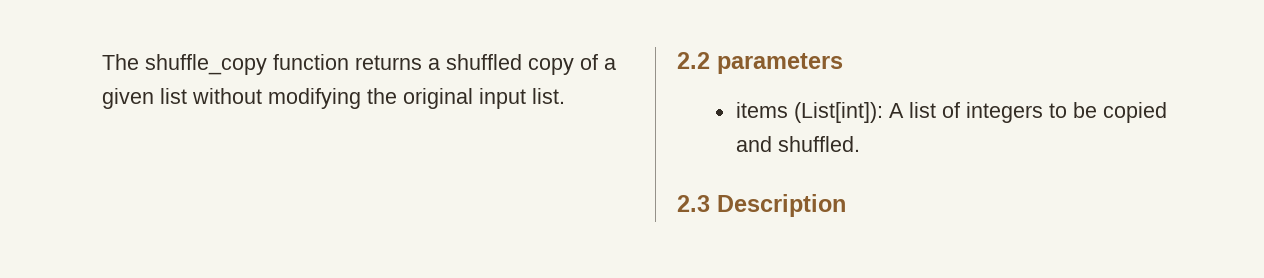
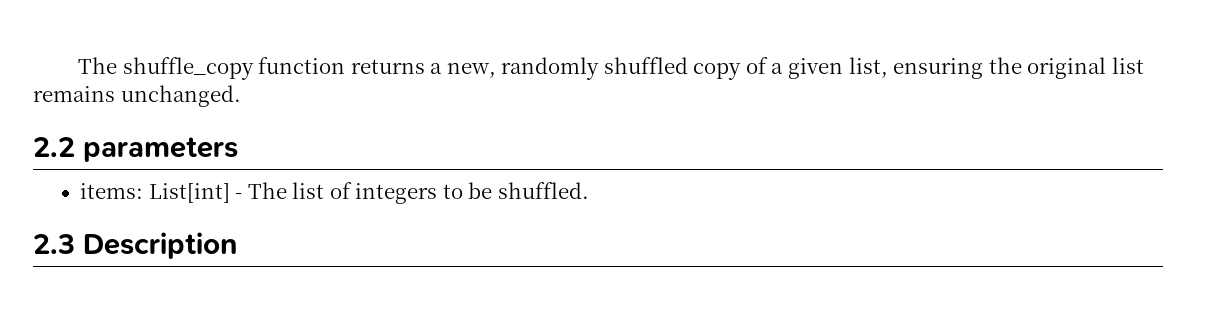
(440, 64) none -> [446,57,600,80] new, randomly
[160,88,565,109] [677,52,843,74] [735,102,904,123] list without modifying the original input list. // 2.2 parameters // items (List[int]): A -> [848,57,1144,79] [33,85,241,107] [33,137,238,162] [80,182,287,203] list, ensuring the original list remains unchanged. // 2.2 parameters // items: List[int] - The
[1102,102,1167,123] [735,136,772,152] copied and -> (493, 190) none

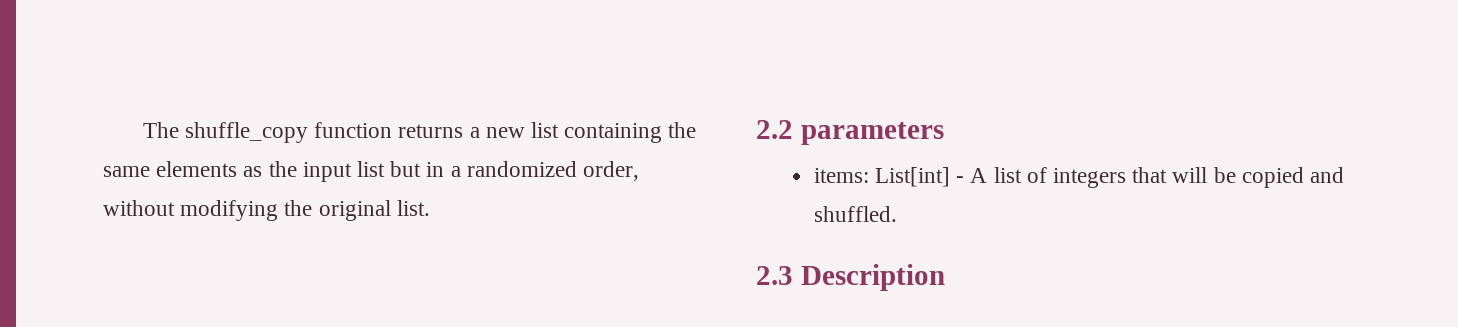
[446,57,1144,80] [33,85,241,107] new, randomly shuffled copy of a given list, ensuring the original list remains unchanged. -> [485,122,697,143] [103,161,640,182] [103,200,430,221] new list containing the same elements as the input list but in a randomized order, without modifying the original list.
[247,182,287,199] The -> [970,168,988,183] A
[442,182,493,199] to be -> [1132,167,1345,188] that will be copied and

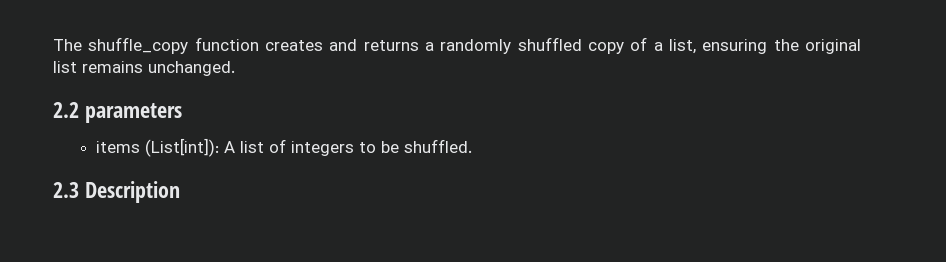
[398,122,697,143] [103,161,640,182] [103,200,430,221] returns a new list containing the same elements as the input list but in a randomized order, without modifying the original list. -> [265,37,862,54] [53,61,235,76] creates and returns a randomly shuffled copy of a list, ensuring the original list remains unchanged.
[813,167,965,187] items: List[int] - -> [96,138,220,157] items (List[int]):
[1132,167,1345,188] that will be copied and -> [359,141,400,153] to be

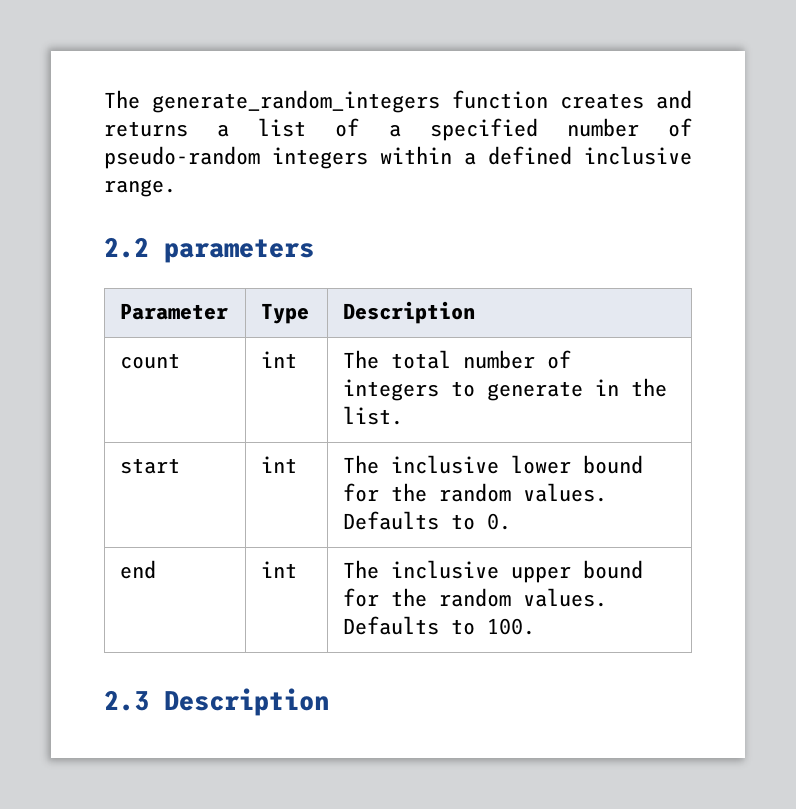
[53,37,189,54] The shuffle_copy -> [104,90,440,113] The generate_random_integers
[440,37,862,54] [53,61,235,76] [53,102,182,123] [96,138,473,157] randomly shuffled copy of a list, ensuring the original list remains unchanged. // 2.2 parameters // items (List[int]): A list of integers to be shuffled. -> [258,118,692,141] [104,146,692,169] [104,179,176,197] [104,237,314,263] [120,303,229,320] [261,303,310,324] [343,301,476,324] [120,353,181,369] [261,351,298,368] [343,350,572,369] [343,378,668,401] [343,406,404,425] [120,458,181,474] [261,456,298,473] [343,455,644,474] [343,483,608,502] [343,511,512,530] [120,560,157,579] [261,561,298,578] [343,560,644,583] [343,588,608,607] [343,616,536,635] list of a specified number of pseudo-random integers within a defined inclusive range. // 2.2 parameters // Parameter | Type | Description // count | int | The total number of integers to generate in the list. // start | int | The inclusive lower bound for the random values. Defaults to 0. // end | int | The inclusive upper bound for the random values. Defaults to 100.

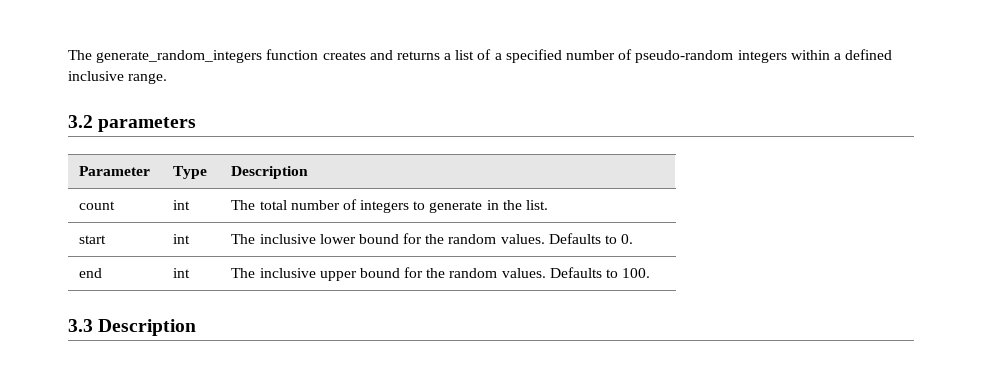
[104,237,149,258] 2.2 -> [68,115,93,128] 3.2
[104,690,149,711] 2.3 -> [68,319,93,332] 3.3

